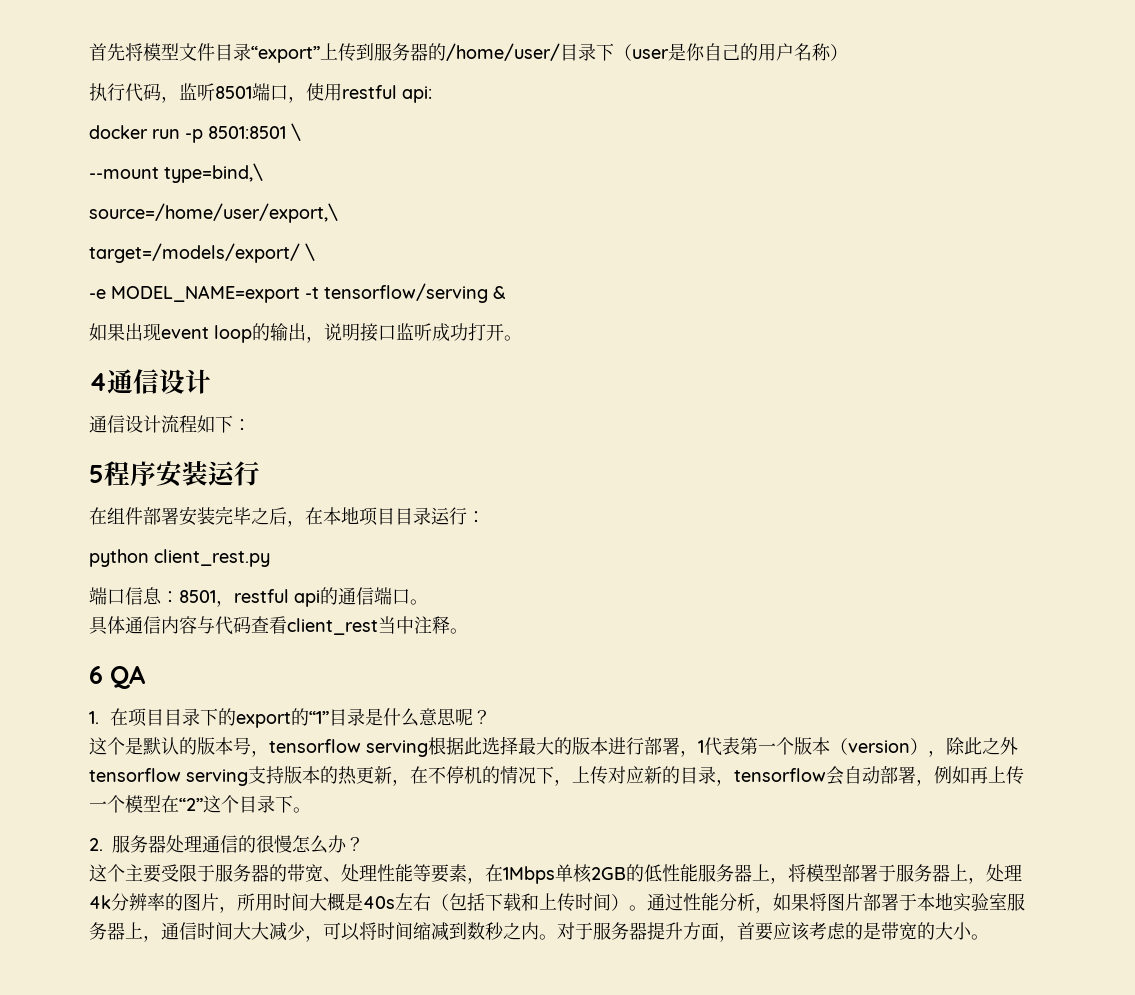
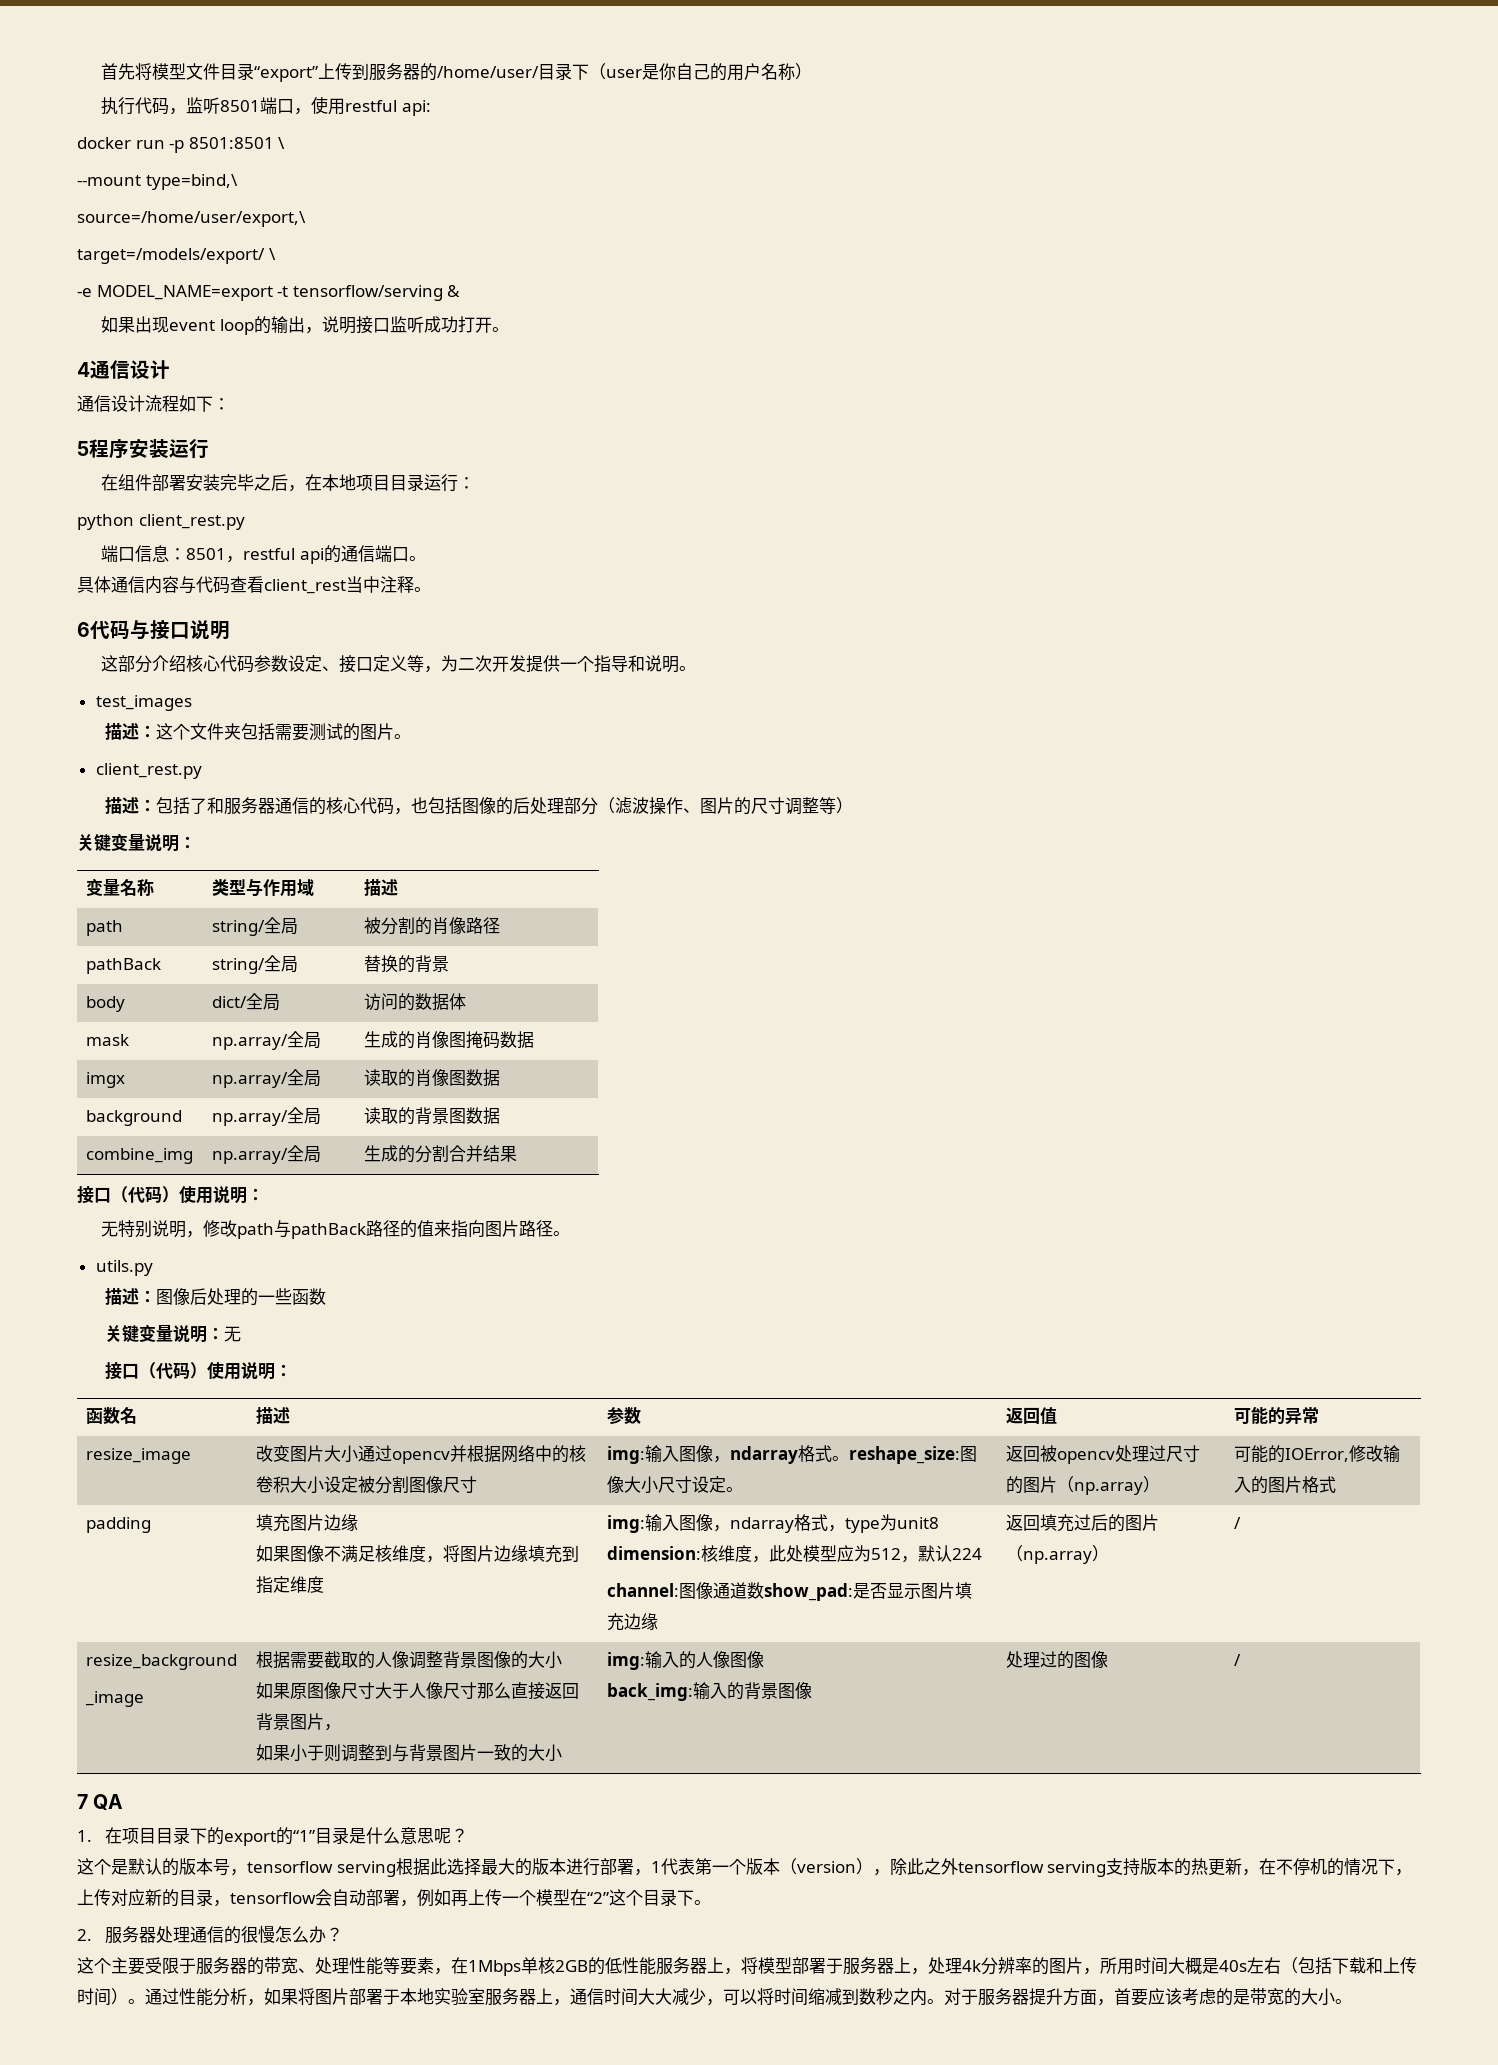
(103, 675) none -> [90,620,230,640] [101,655,697,673] [95,695,192,711] [105,723,412,741] [95,763,202,779] [105,797,854,815] [77,833,196,852] [86,878,155,897] [212,878,315,897] [364,879,399,896] [86,920,124,936] [212,917,299,936] [364,917,501,935] [86,958,162,974] [212,955,299,974] [364,955,450,973] [86,996,126,1012] [212,993,281,1011] [364,993,467,1011] [86,1034,130,1046] [212,1031,322,1050] [364,1031,535,1049] [86,1072,126,1088] [212,1069,322,1088] [364,1069,501,1087] [86,1110,183,1126] [212,1107,322,1126] [364,1107,501,1125] [86,1148,194,1164] [212,1145,322,1164] [364,1145,518,1163] [77,1186,264,1204] [101,1220,571,1239] [95,1260,153,1276] [105,1288,327,1306] [105,1324,242,1343] [105,1362,293,1380] [86,1407,138,1424] [256,1407,291,1424] [607,1407,642,1424] [1006,1407,1058,1425] [1234,1406,1320,1425] [86,1448,192,1464] [256,1445,587,1464] [256,1476,478,1494] [607,1445,978,1464] [607,1476,744,1494] [1006,1445,1201,1464] [1006,1476,1161,1495] [1234,1445,1401,1463] [1234,1476,1337,1494] [86,1517,152,1533] [256,1514,359,1532] [256,1545,580,1563] [256,1576,325,1594] [607,1514,940,1533] [607,1545,983,1563] [607,1582,973,1601] [607,1613,659,1631] [1006,1514,1160,1532] [1006,1545,1110,1564] [1234,1517,1242,1529] [86,1654,238,1670] [85,1691,145,1707] [256,1651,563,1669] [256,1682,580,1700] [256,1713,342,1731] [256,1744,563,1762] [607,1651,765,1670] [607,1682,813,1701] [1006,1651,1109,1669] [1234,1654,1242,1666] [77,1794,88,1809] 代码与接口说明 // 这部分介绍核心代码参数设定、接口定义等，为二次开发提供一个指导和说明。 // test_images // 描述：这个文件夹包括需要测试的图片。 // client_rest.py // 描述：包括了和服务器通信的核心代码，也包括图像的后处理部分（滤波操作、图片的尺寸调整等） // 关键变量说明： // 变量名称 | 类型与作用域 | 描述 // path | string/全局 | 被分割的肖像路径 // pathBack | string/全局 | 替换的背景 // body | dict/全局 | 访问的数据体 // mask | np.array/全局 | 生成的肖像图掩码数据 // imgx | np.array/全局 | 读取的肖像图数据 // background | np.array/全局 | 读取的背景图数据 // combine_img | np.array/全局 | 生成的分割合并结果 // 接口（代码）使用说明： // 无特别说明，修改path与pathBack路径的值来指向图片路径。 // utils.py // 描述：图像后处理的一些函数 // 关键变量说明：无 // 接口（代码）使用说明： // 函数名 | 描述 | 参数 | 返回值 | 可能的异常 // resize_image | 改变图片大小通过opencv并根据网络中的核卷积大小设定被分割图像尺寸 | img:输入图像，ndarray格式。reshape_size:图像大小尺寸设定。 | 返回被opencv处理过尺寸的图片（np.array） | 可能的IOError,修改输入的图片格式 // padding | 填充图片边缘 // 如果图像不满足核维度，将图片边缘填充到指定维度 | img:输入图像，ndarray格式，type为unit8 dimension:核维度，此处模型应为512，默认224 // channel:图像通道数show_pad:是否显示图片填充边缘 | 返回填充过后的图片（np.array） | / // resize_background // _image | 根据需要截取的人像调整背景图像的大小 // 如果原图像尺寸大于人像尺寸那么直接返回背景图片， // 如果小于则调整到与背景图片一致的大小 | img:输入的人像图像 // back_img:输入的背景图像 | 处理过的图像 | / // 7

